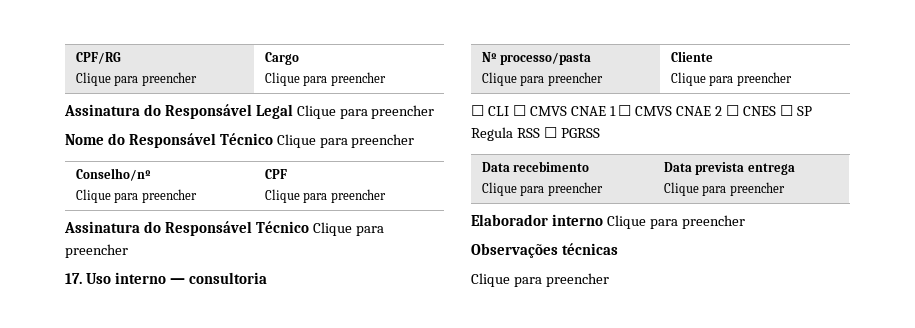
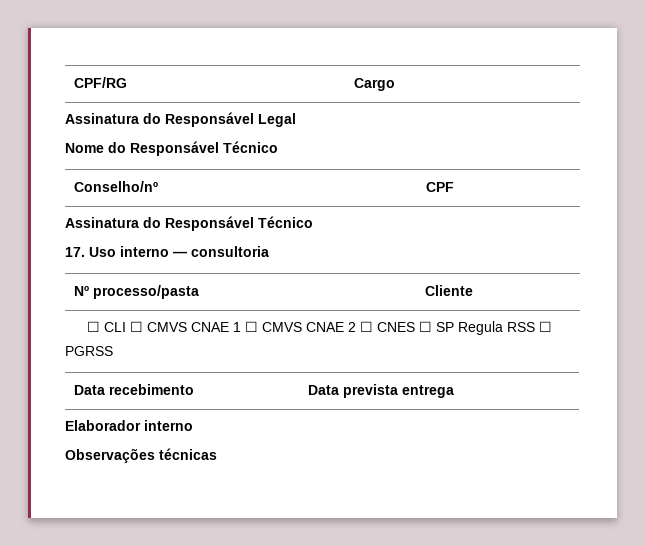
[75,72,197,86] [264,52,299,65] [264,72,386,86] // Clique para preencher | Cargo // Clique para preencher -> [354,78,396,91] | Cargo
[296,105,435,119] Clique para preencher -> (296, 120) none
[276,134,415,148] [75,168,151,181] [75,189,197,203] [264,169,287,179] [264,189,386,203] Clique para preencher // Conselho/nº // Clique para preencher | CPF // Clique para preencher -> [74,181,159,192] [426,182,455,192] // Conselho/nº | CPF
[312,222,384,236] [65,244,128,258] Clique para preencher -> (313, 222) none
[481,72,603,86] [670,51,713,62] [670,72,792,86] // Clique para preencher | Cliente // Clique para preencher -> [425,285,474,296] | Cliente
[481,182,603,196] // Clique para preencher -> (195, 389) none
[663,182,785,196] // Clique para preencher -> (455, 391) none
[606,215,745,229] Clique para preencher -> (193, 425) none
[471,273,609,287] // Clique para preencher -> (217, 454) none

